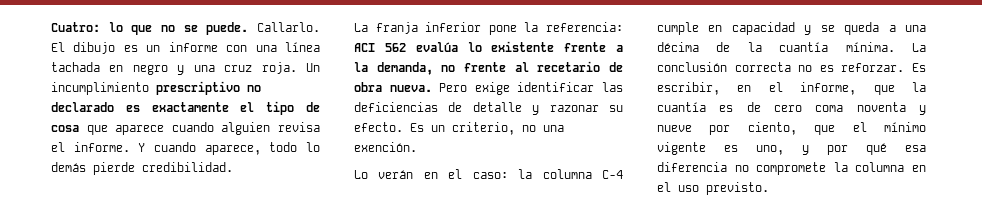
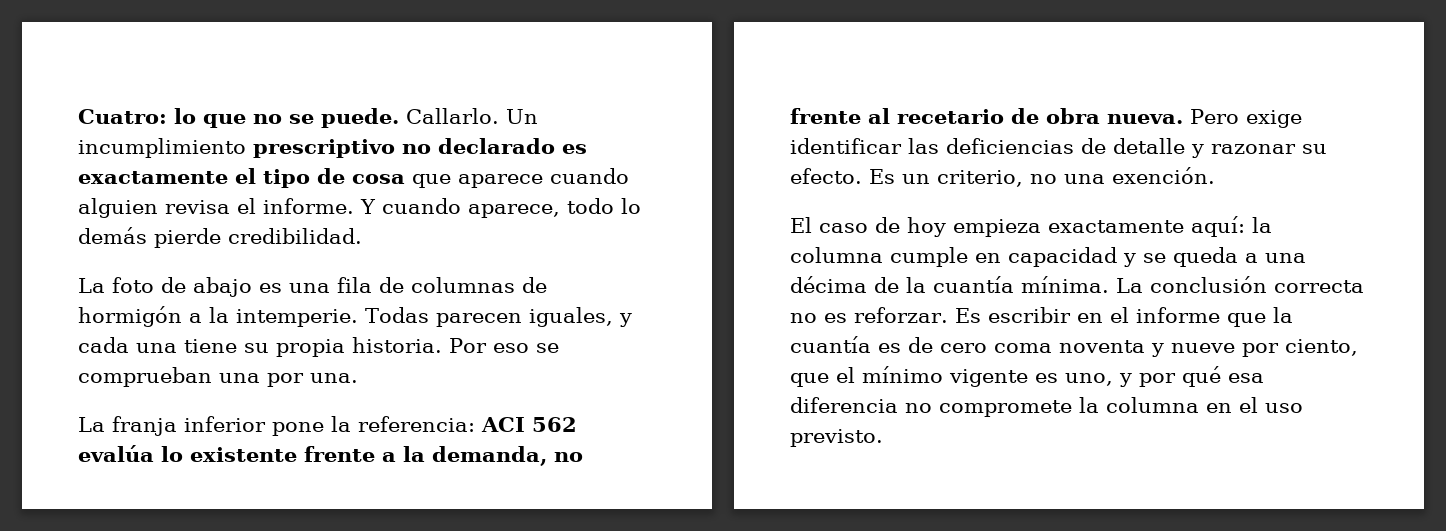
[51,42,320,54] [51,62,297,75] El dibujo es un informe con una línea tachada en negro y una cruz roja. -> (499, 116) none
(233, 167) none -> [78,277,547,297] [78,306,632,327] [78,337,559,357] [78,367,358,387] // La foto de abajo es una fila de columnas de hormigón a la intemperie. Todas parecen iguales, y cada una tiene su propia historia. Por eso se comprueban una por una.
[354,169,623,179] Lo verán en el caso: la columna C-4 -> [790,216,1272,237] [790,247,883,263] El caso de hoy empieza exactamente aquí: la columna
[657,82,857,95] escribir, en el informe, -> [987,307,1220,323] escribir en el informe

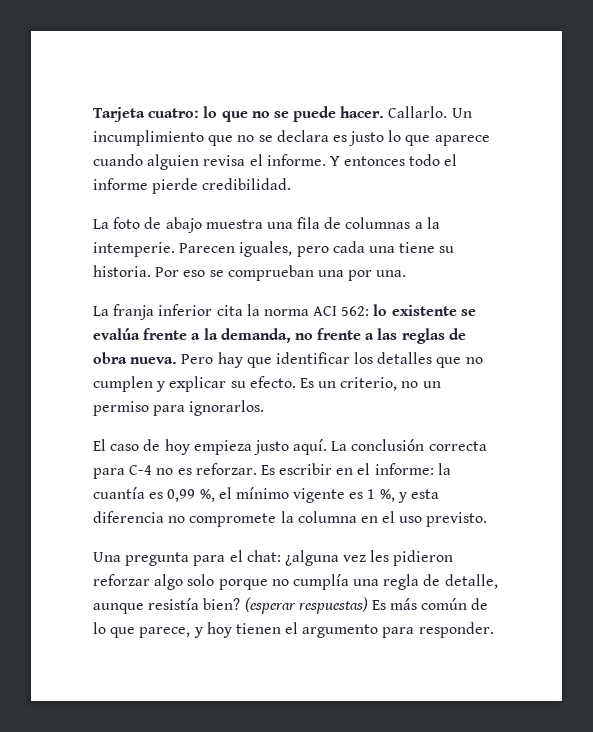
[78,109,167,124] Cuatro: -> [93,107,200,122] Tarjeta cuatro:
[321,108,399,128] puede. -> [293,106,385,122] puede hacer.
[253,138,587,158] [78,168,405,188] prescriptivo no declarado es exactamente el tipo de cosa -> [208,130,402,146] que no se declara es justo lo
[382,198,641,218] [78,227,147,244] cuando aparece, todo lo demás -> [344,154,458,166] [93,178,148,190] entonces todo el informe
[259,283,282,293] es -> [205,219,263,229] muestra
[522,277,547,293] [78,306,182,327] de hormigón -> (411, 223) none
[365,307,632,327] Todas parecen iguales, y -> [179,241,329,257] Parecen iguales, pero
[276,339,345,357] propia -> (455, 249) none
[272,416,577,436] [78,445,297,462] pone la referencia: ACI 562 evalúa lo existente -> [216,304,476,316] [93,328,140,340] cita la norma ACI 562: lo existente se evalúa
[868,108,1004,124] al recetario -> [365,328,445,344] a las reglas
[1245,110,1302,128] [790,138,1296,158] exige identificar las deficiencias de detalle y razonar -> [217,352,483,368] [93,376,227,392] hay que identificar los detalles que no cumplen y explicar
[1064,167,1215,184] una exención. -> [422,381,441,388] [93,400,265,416] un permiso para ignorarlos.
[1048,216,1272,237] [790,247,1306,267] [790,276,1109,293] exactamente aquí: la columna cumple en capacidad y se queda a una décima de la cuantía mínima. -> [253,439,328,455] justo aquí.
(1364, 286) none -> [93,465,153,479] para C-4
[1135,307,1266,327] informe que -> [374,463,434,475] informe:
[908,337,1358,357] [790,366,1264,387] de cero coma noventa y nueve por ciento, que el mínimo vigente es uno, y por qué esa -> [167,487,440,503] 0,99 %, el mínimo vigente es 1 %, y esta
(883, 438) none -> [93,550,454,566] [93,574,498,590] [93,597,489,614] [93,622,494,638] // Una pregunta para el chat: ¿alguna vez les pidieron reforzar algo solo porque no cumplía una regla de detalle, aunque resistía bien? (esperar respuestas) Es más común de lo que parece, y hoy tienen el argumento para responder.

